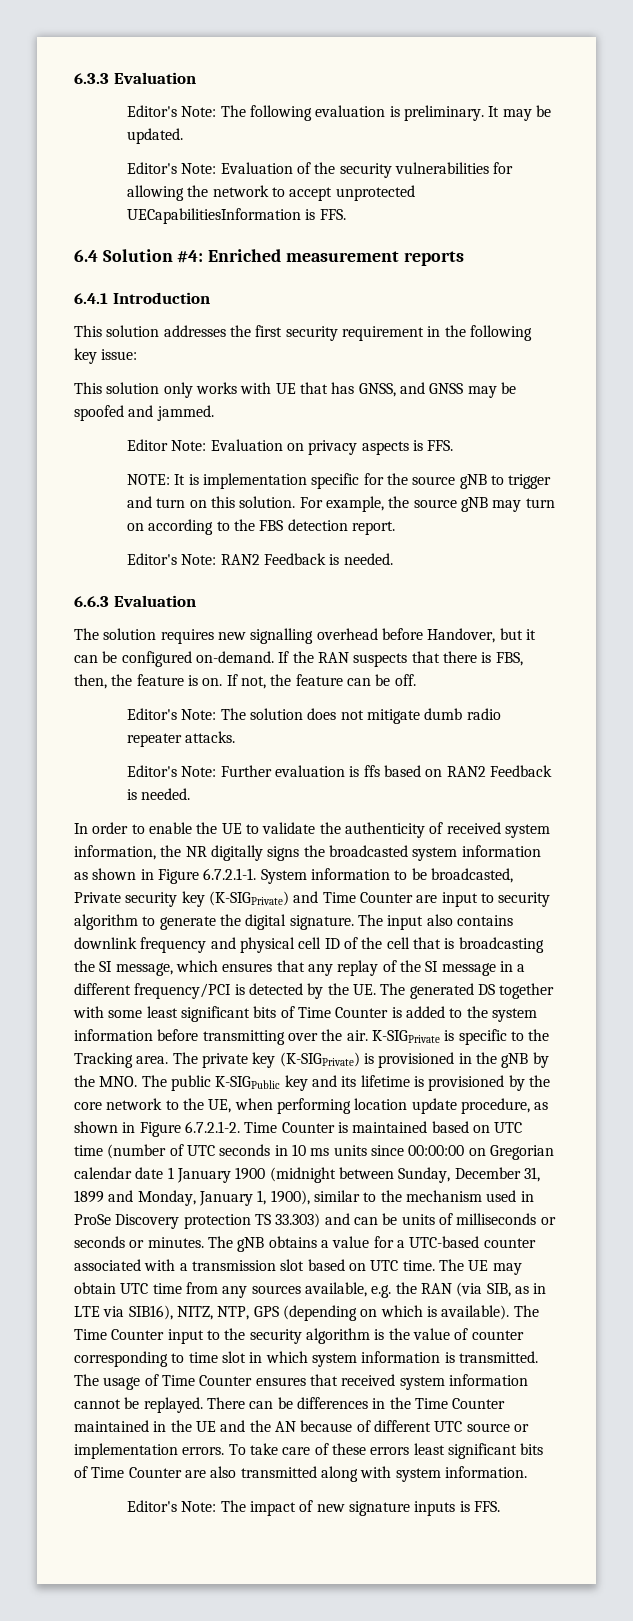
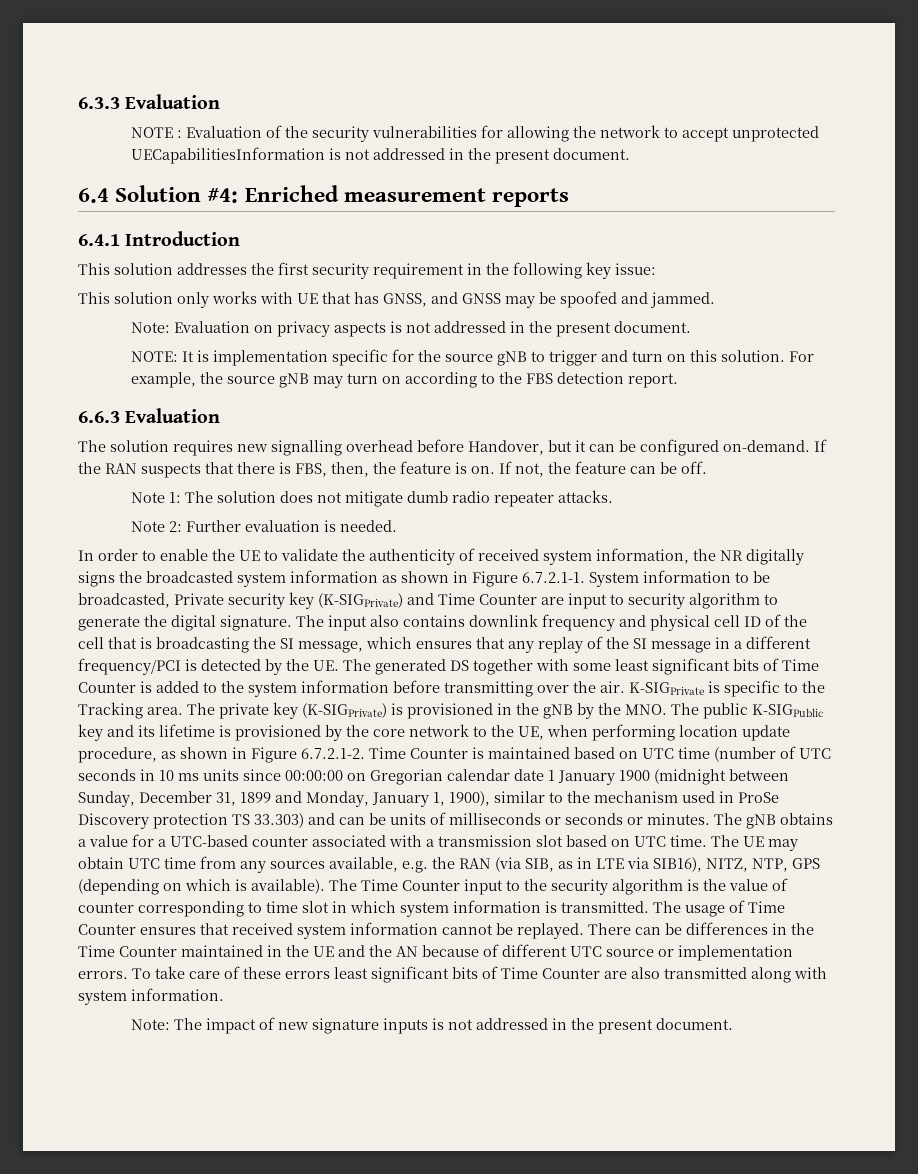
[126,105,551,121] [126,128,183,144] [126,162,217,174] Editor's Note: The following evaluation is preliminary. It may be updated. // Editor's Note: -> [131,127,183,138] NOTE :
[319,209,346,220] FFS. -> [345,148,631,164] not addressed in the present document.
[126,439,168,451] Editor -> (715, 300) none
[427,440,454,451] FFS. -> [406,321,692,337] not addressed in the present document.
[126,553,393,565] // Editor's Note: RAN2 Feedback is needed. -> (679, 380) none
[126,708,217,720] Editor's Note: -> [131,492,182,503] Note 1:
[126,765,217,777] Editor's Note: -> [131,521,183,532] Note 2:
[363,765,552,777] [126,789,137,800] ffs based on RAN2 Feedback is -> (337, 526) none
[126,1500,177,1512] Editor's -> (224, 994) none
[473,1501,500,1512] FFS. -> [448,1018,734,1034] not addressed in the present document.

